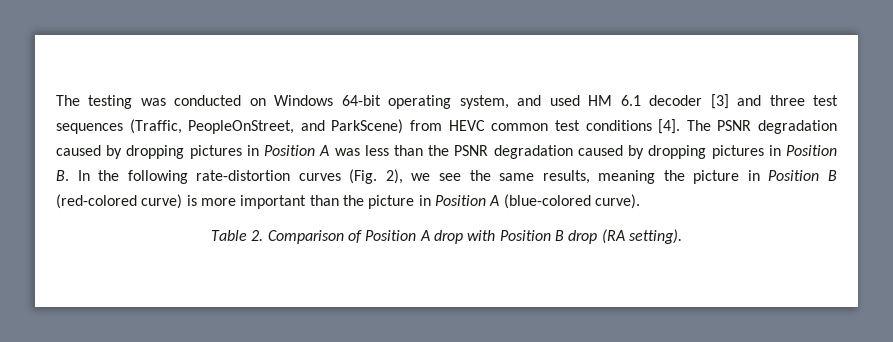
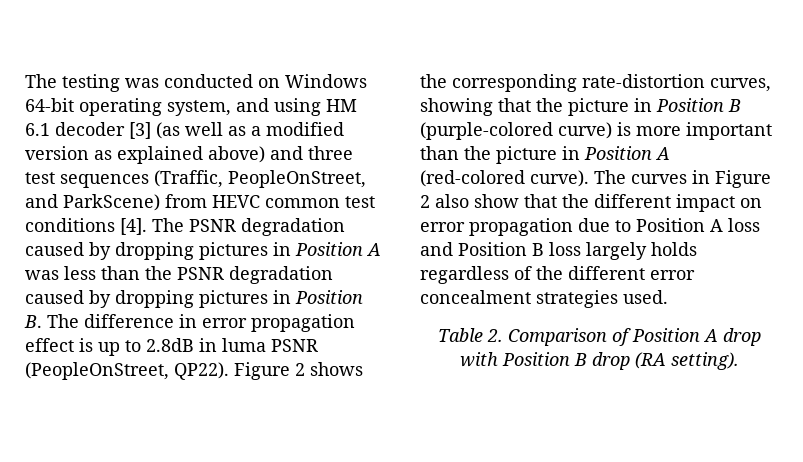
[549,95,580,106] used -> [274,98,321,116] using
(729, 101) none -> [156,122,344,139] [25,146,265,164] (as well as a modified version as explained above)
[77,169,656,184] In the following rate-distortion curves (Fig. 2), we see the same results, meaning -> [47,314,355,332] [25,338,318,356] [25,362,363,380] [420,74,771,92] [420,98,531,116] The difference in error propagation effect is up to 2.8dB in luma PSNR (PeopleOnStreet, QP22). Figure 2 shows the corresponding rate-distortion curves, showing that
[56,194,137,209] (red-colored -> [420,122,553,140] (purple-colored
[503,194,591,209] (blue-colored -> [420,170,525,187] (red-colored
(640, 201) none -> [594,170,771,188] [420,194,762,212] [420,218,760,236] [420,242,697,260] [420,266,695,284] [420,290,668,308] The curves in Figure 2 also show that the different impact on error propagation due to Position A loss and Position B loss largely holds regardless of the different error concealment strategies used.

